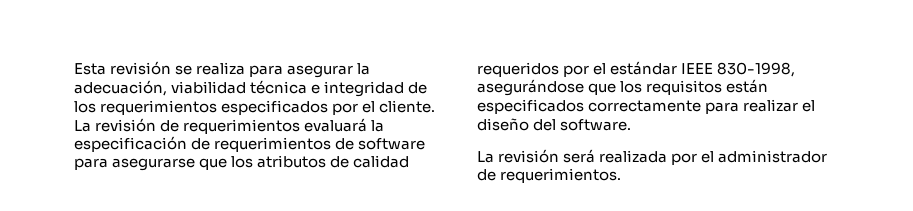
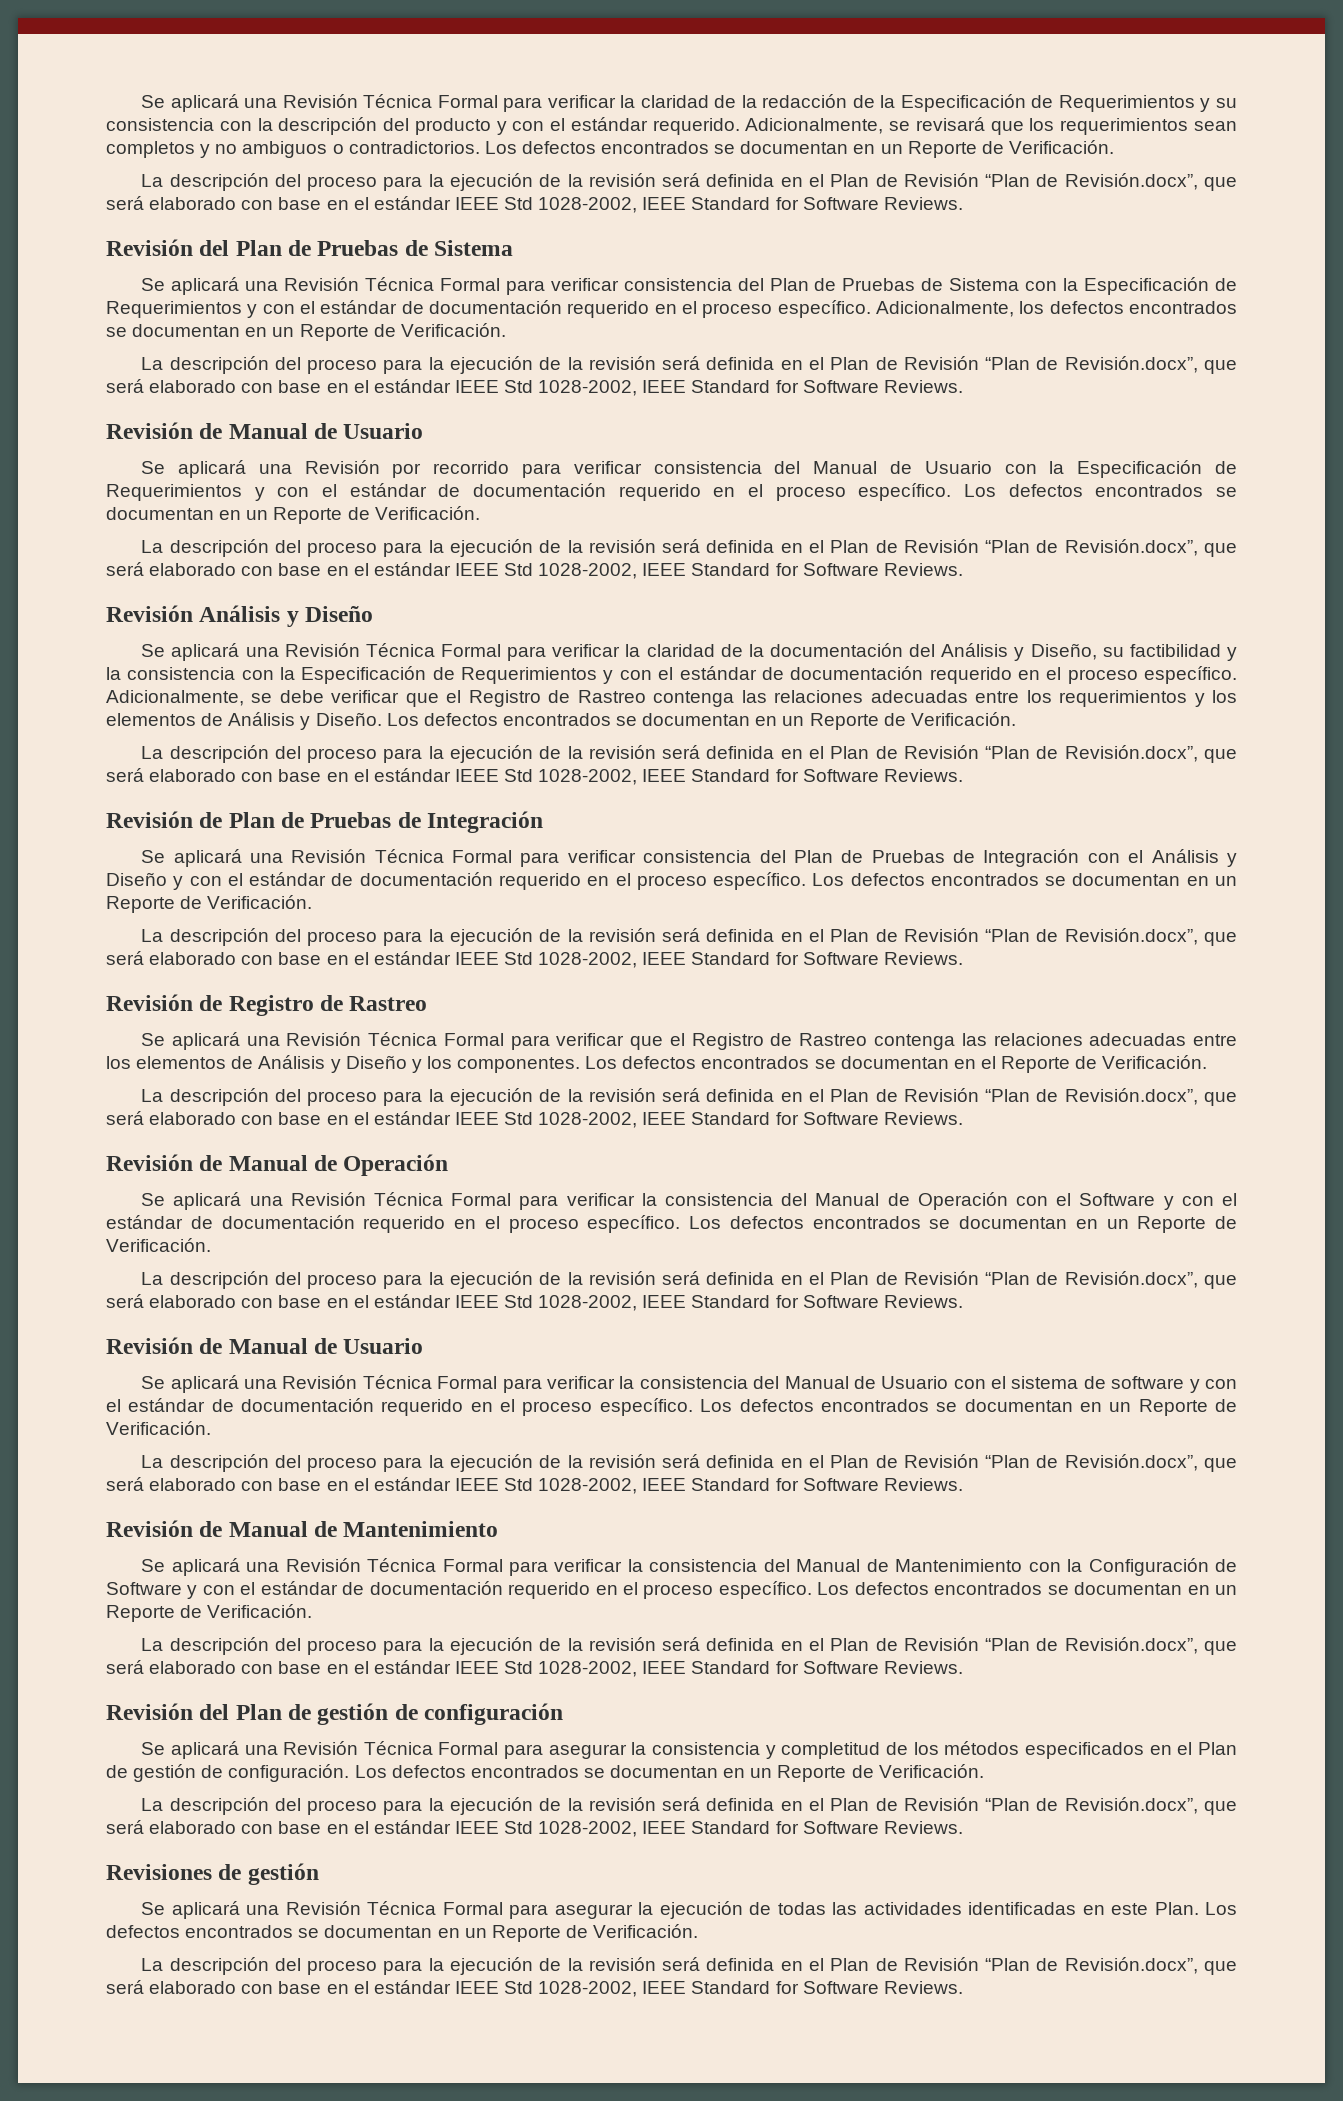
[74,61,371,78] [74,80,428,97] [74,100,436,115] [74,118,385,134] [74,136,426,152] [74,155,410,171] [477,61,796,77] [477,79,769,96] [477,99,816,114] [477,118,632,131] [477,149,828,165] [477,168,622,183] Esta revisión se realiza para asegurar la adecuación, viabilidad técnica e integridad de los requerimientos especificados por el cliente. La revisión de requerimientos evaluará la especificación de requerimientos de software para asegurarse que los atributos de calidad requeridos por el estándar IEEE 830-1998, asegurándose que los requisitos están especificados correctamente para realizar el diseño del software. // La revisión será realizada por el administrador de requerimientos. -> [141,94,1237,112] [106,117,1237,135] [106,140,1114,158] [141,173,1237,191] [106,196,963,213] [106,239,514,256] [141,277,1238,295] [106,300,1238,318] [106,323,506,341] [141,356,1237,374] [106,379,963,396] [106,422,424,439] [141,460,1237,478] [106,483,1237,501] [106,506,480,524] [141,539,1237,557] [106,562,963,579] [106,605,374,627] [141,643,1237,661] [106,666,1238,684] [106,690,1238,707] [106,712,1016,730] [141,745,1237,763] [106,768,963,785] [106,811,544,833] [141,849,1238,867] [106,872,1238,890] [106,895,313,913] [141,928,1237,946] [106,951,963,968] [106,994,428,1016] [141,1032,1237,1050] [106,1055,1208,1073] [141,1088,1237,1106] [106,1111,963,1128] [106,1154,449,1176] [141,1192,1237,1210] [106,1215,1237,1233] [106,1238,211,1252] [141,1271,1237,1289] [106,1294,963,1311] [106,1337,424,1354] [141,1375,1237,1393] [106,1398,1237,1416] [106,1421,211,1435] [141,1454,1237,1472] [106,1477,963,1494] [106,1520,499,1537] [141,1558,1238,1576] [106,1581,1237,1599] [106,1604,313,1622] [141,1637,1237,1655] [106,1660,963,1677] [106,1703,564,1725] [141,1741,1237,1759] [106,1764,984,1782] [141,1797,1237,1815] [106,1820,963,1837] [106,1863,319,1885] [141,1901,1237,1919] [106,1924,699,1942] [141,1957,1237,1975] [106,1980,963,1997] Se aplicará una Revisión Técnica Formal para verificar la claridad de la redacción de la Especificación de Requerimientos y su consistencia con la descripción del producto y con el estándar requerido. Adicionalmente, se revisará que los requerimientos sean completos y no ambiguos o contradictorios. Los defectos encontrados se documentan en un Reporte de Verificación. // La descripción del proceso para la ejecución de la revisión será definida en el Plan de Revisión “Plan de Revisión.docx”, que será elaborado con base en el estándar IEEE Std 1028-2002, IEEE Standard for Software Reviews. // Revisión del Plan de Pruebas de Sistema // Se aplicará una Revisión Técnica Formal para verificar consistencia del Plan de Pruebas de Sistema con la Especificación de Requerimientos y con el estándar de documentación requerido en el proceso específico. Adicionalmente, los defectos encontrados se documentan en un Reporte de Verificación. // La descripción del proceso para la ejecución de la revisión será definida en el Plan de Revisión “Plan de Revisión.docx”, que será elaborado con base en el estándar IEEE Std 1028-2002, IEEE Standard for Software Reviews. // Revisión de Manual de Usuario // Se aplicará una Revisión por recorrido para verificar consistencia del Manual de Usuario con la Especificación de Requerimientos y con el estándar de documentación requerido en el proceso específico. Los defectos encontrados se documentan en un Reporte de Verificación. // La descripción del proceso para la ejecución de la revisión será definida en el Plan de Revisión “Plan de Revisión.docx”, que será elaborado con base en el estándar IEEE Std 1028-2002, IEEE Standard for Software Reviews. // Revisión Análisis y Diseño // Se aplicará una Revisión Técnica Formal para verificar la claridad de la documentación del Análisis y Diseño, su factibilidad y la consistencia con la Especificación de Requerimientos y con el estándar de documentación requerido en el proceso específico. Adicionalmente, se debe verificar que el Registro de Rastreo contenga las relaciones adecuadas entre los requerimientos y los elementos de Análisis y Diseño. Los defectos encontrados se documentan en un Reporte de Verificación. // La descripción del proceso para la ejecución de la revisión será definida en el Plan de Revisión “Plan de Revisión.docx”, que será elaborado con base en el estándar IEEE Std 1028-2002, IEEE Standard for Software Reviews. // Revisión de Plan de Pruebas de Integración // Se aplicará una Revisión Técnica Formal para verificar consistencia del Plan de Pruebas de Integración con el Análisis y Diseño y con el estándar de documentación requerido en el proceso específico. Los defectos encontrados se documentan en un Reporte de Verificación. // La descripción del proceso para la ejecución de la revisión será definida en el Plan de Revisión “Plan de Revisión.docx”, que será elaborado con base en el estándar IEEE Std 1028-2002, IEEE Standard for Software Reviews. // Revisión de Registro de Rastreo // Se aplicará una Revisión Técnica Formal para verificar que el Registro de Rastreo contenga las relaciones adecuadas entre los elementos de Análisis y Diseño y los componentes. Los defectos encontrados se documentan en el Reporte de Verificación. // La descripción del proceso para la ejecución de la revisión será definida en el Plan de Revisión “Plan de Revisión.docx”, que será elaborado con base en el estándar IEEE Std 1028-2002, IEEE Standard for Software Reviews. // Revisión de Manual de Operación // Se aplicará una Revisión Técnica Formal para verificar la consistencia del Manual de Operación con el Software y con el estándar de documentación requerido en el proceso específico. Los defectos encontrados se documentan en un Reporte de Verificación. // La descripción del proceso para la ejecución de la revisión será definida en el Plan de Revisión “Plan de Revisión.docx”, que será elaborado con base en el estándar IEEE Std 1028-2002, IEEE Standard for Software Reviews. // Revisión de Manual de Usuario // Se aplicará una Revisión Técnica Formal para verificar la consistencia del Manual de Usuario con el sistema de software y con el estándar de documentación requerido en el proceso específico. Los defectos encontrados se documentan en un Reporte de Verificación. // La descripción del proceso para la ejecución de la revisión será definida en el Plan de Revisión “Plan de Revisión.docx”, que será elaborado con base en el estándar IEEE Std 1028-2002, IEEE Standard for Software Reviews. // Revisión de Manual de Mantenimiento // Se aplicará una Revisión Técnica Formal para verificar la consistencia del Manual de Mantenimiento con la Configuración de Software y con el estándar de documentación requerido en el proceso específico. Los defectos encontrados se documentan en un Reporte de Verificación. // La descripción del proceso para la ejecución de la revisión será definida en el Plan de Revisión “Plan de Revisión.docx”, que será elaborado con base en el estándar IEEE Std 1028-2002, IEEE Standard for Software Reviews. // Revisión del Plan de gestión de configuración // Se aplicará una Revisión Técnica Formal para asegurar la consistencia y completitud de los métodos especificados en el Plan de gestión de configuración. Los defectos encontrados se documentan en un Reporte de Verificación. // La descripción del proceso para la ejecución de la revisión será definida en el Plan de Revisión “Plan de Revisión.docx”, que será elaborado con base en el estándar IEEE Std 1028-2002, IEEE Standard for Software Reviews. // Revisiones de gestión // Se aplicará una Revisión Técnica Formal para asegurar la ejecución de todas las actividades identificadas en este Plan. Los defectos encontrados se documentan en un Reporte de Verificación. // La descripción del proceso para la ejecución de la revisión será definida en el Plan de Revisión “Plan de Revisión.docx”, que será elaborado con base en el estándar IEEE Std 1028-2002, IEEE Standard for Software Reviews.

